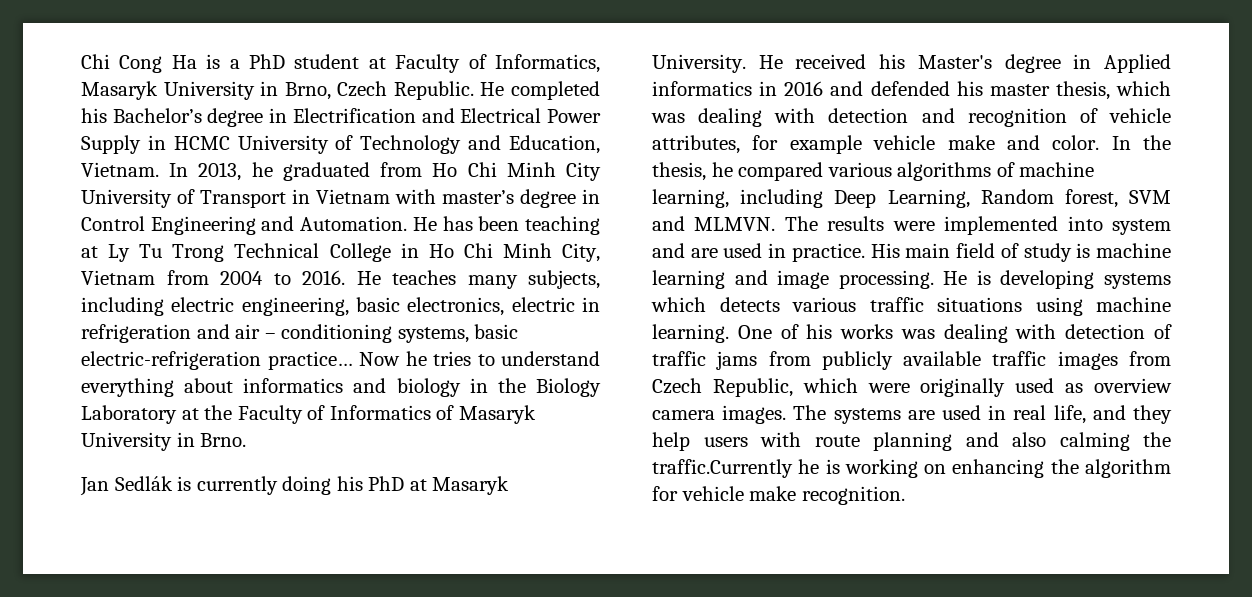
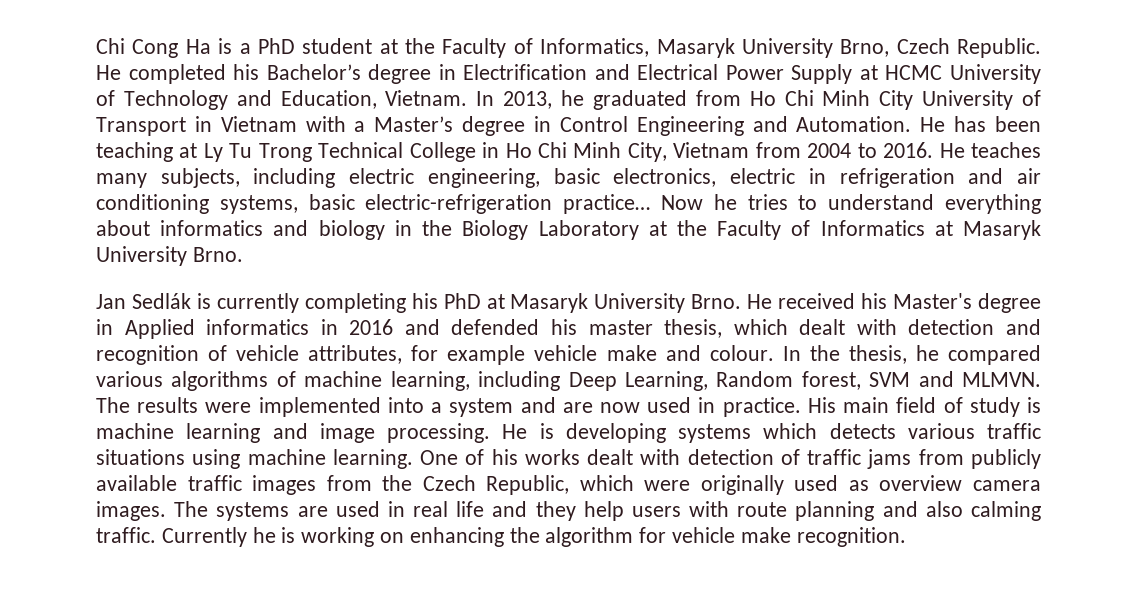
(386, 63) none -> [405,38,435,54] the
[260,81,279,96] in -> (833, 48) none
[147,135,166,150] in -> [859,65,878,80] at
[442,190,514,204] master’s -> [354,116,454,132] a Master’s
[264,333,276,339] – -> (1041, 176) none
[436,405,536,424] [81,432,195,451] of Masaryk University in -> [934,220,1041,240] [96,246,187,266] at Masaryk University
[282,476,332,495] doing -> [304,293,406,313] completing
[652,54,746,73] University. -> [594,293,742,313] University Brno.
[651,108,763,127] was dealing -> [799,319,846,335] dealt
[1052,135,1100,150] color. -> [709,345,774,361] colour.
(1103, 223) none -> [431,402,443,413] a
(718, 253) none -> [600,402,640,413] now
[900,324,1008,343] was dealing -> [587,449,634,465] dealt
(1171, 358) none -> [382,475,413,491] the
[1053,405,1086,424] life, -> [456,501,485,517] life
[1143,432,1171,447] [652,459,793,478] the traffic.Currently -> [96,527,247,547] traffic. Currently

